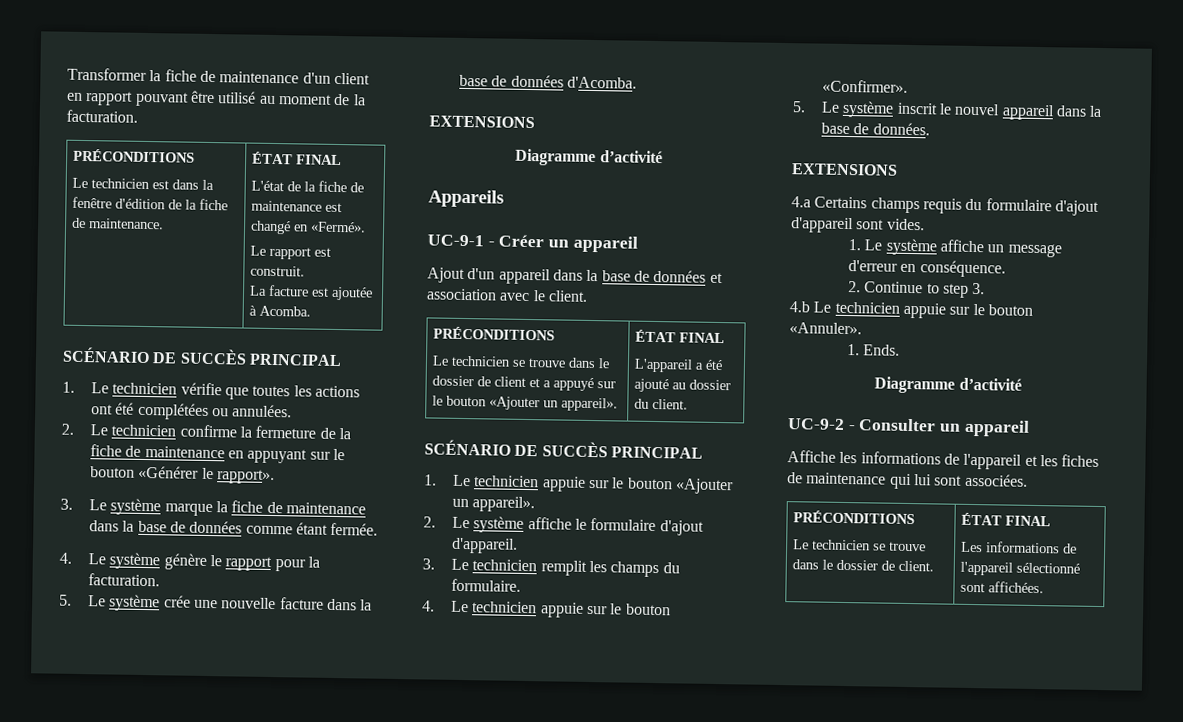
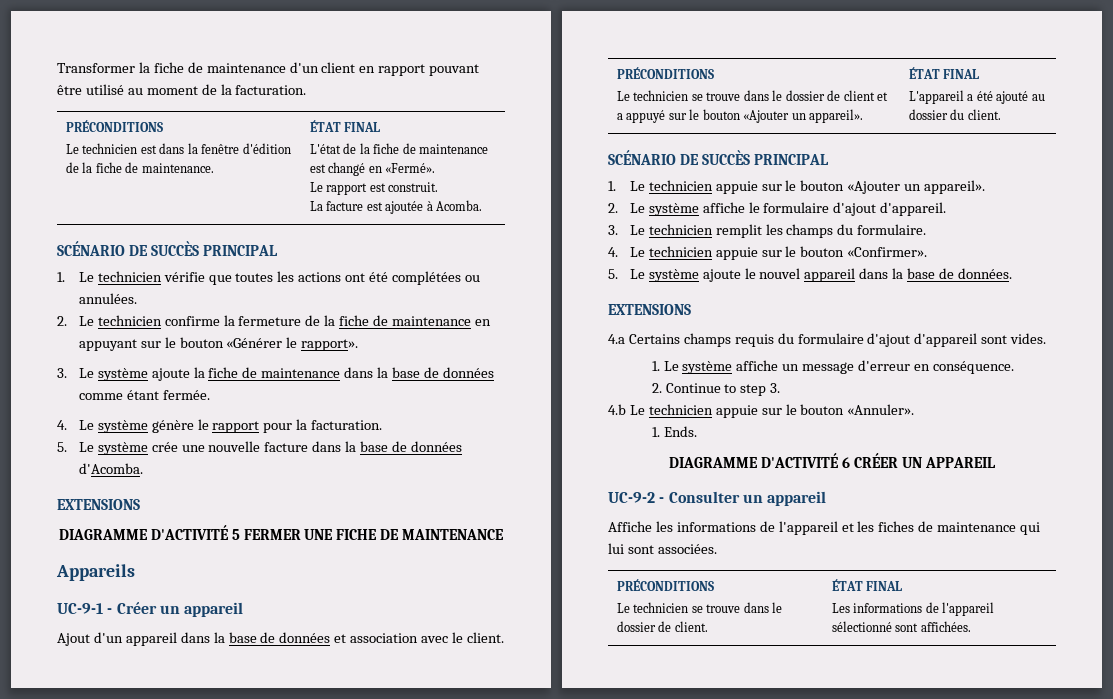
[164,503,213,517] marque -> [151,368,190,381] ajoute
[515,148,663,167] Diagramme d’activité -> [58,525,505,540] DIAGRAMME D'ACTIVITÉ 5 FERMER UNE FICHE DE MAINTENANCE
[896,102,938,115] inscrit -> [702,269,741,282] ajoute
[874,376,1022,394] Diagramme d’activité -> [669,453,996,468] DIAGRAMME D'ACTIVITÉ 6 CRÉER UN APPAREIL

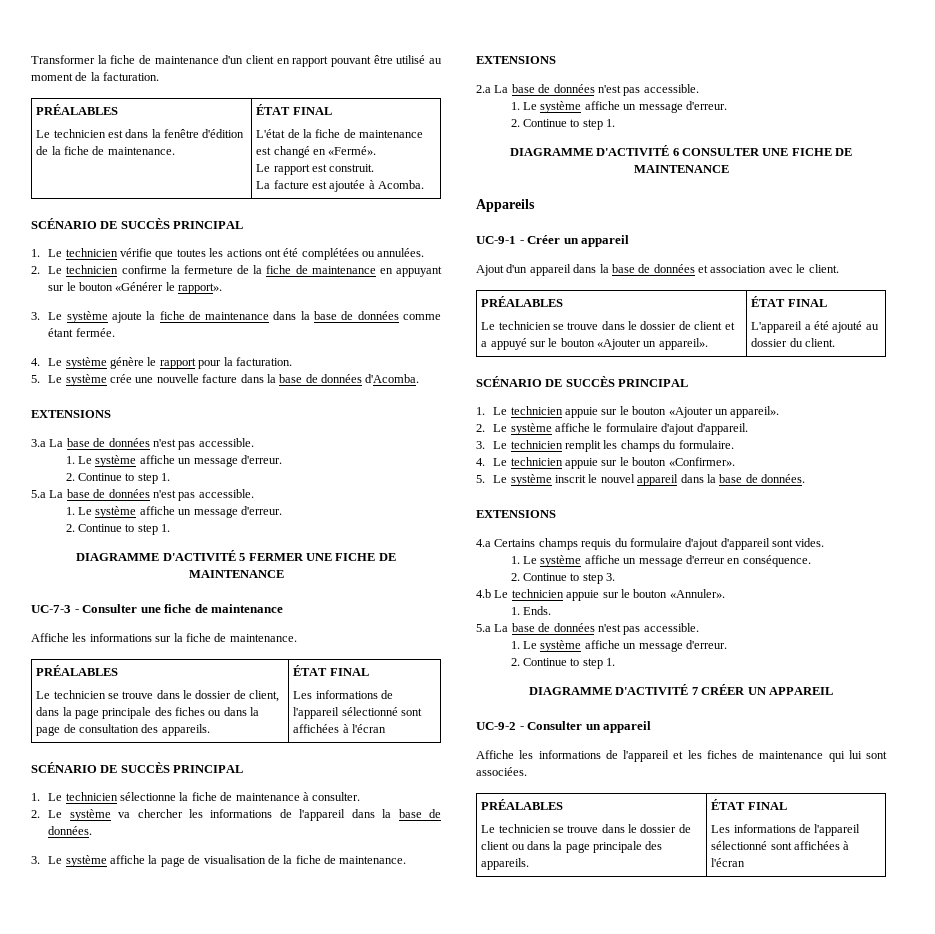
[65,120,163,132] PRÉCONDITIONS -> [36,104,119,115] PRÉALABLES
(140, 504) none -> [31,438,254,450] [65,455,282,467] [65,473,171,484] [31,489,254,501] [65,506,282,518] [65,524,171,535] // 3.a La base de données n'est pas accessible. // 1. Le système affiche un message d'erreur. // 2. Continue to step 1. // 5.a La base de données n'est pas accessible. // 1. Le système affiche un message d'erreur. // 2. Continue to step 1.
(505, 534) none -> [31,604,284,613] [31,633,297,642] [36,665,119,676] [36,690,280,702] [36,707,260,719] [36,724,210,736] [293,665,369,676] [293,690,393,699] [293,707,422,719] [293,724,386,733] [31,762,244,773] [31,792,361,801] [31,809,442,821] [48,826,93,835] [31,855,407,867] [476,56,556,64] [476,84,699,96] [510,101,727,113] [510,119,616,130] [509,145,853,156] [633,165,729,173] // UC-7-3 - Consulter une fiche de maintenance // Affiche les informations sur la fiche de maintenance. // PRÉALABLES // Le technicien se trouve dans le dossier de client, dans la page principale des fiches ou dans la page de consultation des appareils. | ÉTAT FINAL // Les informations de l'appareil sélectionné sont affichées à l'écran // SCÉNARIO DE SUCCÈS PRINCIPAL // 1. Le technicien sélectionne la fiche de maintenance à consulter. // 2. Le système va chercher les informations de l'appareil dans la base de données. // 3. Le système affiche la page de visualisation de la fiche de maintenance. // EXTENSIONS // 2.a La base de données n'est pas accessible. // 1. Le système affiche un message d'erreur. // 2. Continue to step 1. // DIAGRAMME D'ACTIVITÉ 6 CONSULTER UNE FICHE DE MAINTENANCE
[616,67,714,79] PRÉCONDITIONS -> [481,296,564,307] PRÉALABLES
[702,269,741,282] ajoute -> [555,475,587,483] inscrit
[669,453,851,468] // DIAGRAMME D'ACTIVITÉ 6 -> [476,623,699,635] [510,640,727,652] [510,658,616,669] [529,684,698,695] // 5.a La base de données n'est pas accessible. // 1. Le système affiche un message d'erreur. // 2. Continue to step 1. // DIAGRAMME D'ACTIVITÉ 7
[616,579,714,591] [616,602,783,613] [616,621,708,632] [831,579,903,591] [831,602,995,616] [831,621,971,632] PRÉCONDITIONS // Le technicien se trouve dans le dossier de client. | ÉTAT FINAL // Les informations de l'appareil sélectionné sont affichées. -> [481,799,564,810] [481,824,691,833] [481,841,663,853] [481,858,530,870] [711,799,787,810] [711,824,861,836] [711,841,850,850] [711,858,746,867] PRÉALABLES // Le technicien se trouve dans le dossier de client ou dans la page principale des appareils. | ÉTAT FINAL // Les informations de l'appareil sélectionné sont affichées à l'écran

